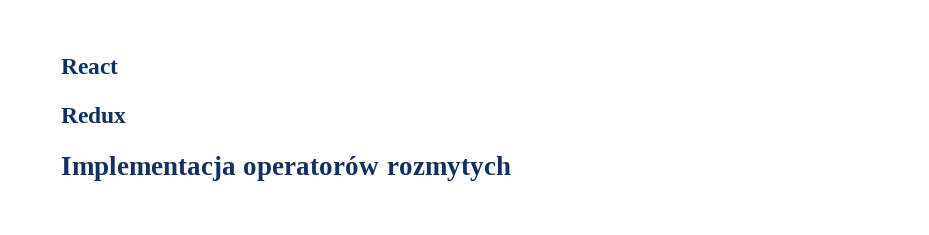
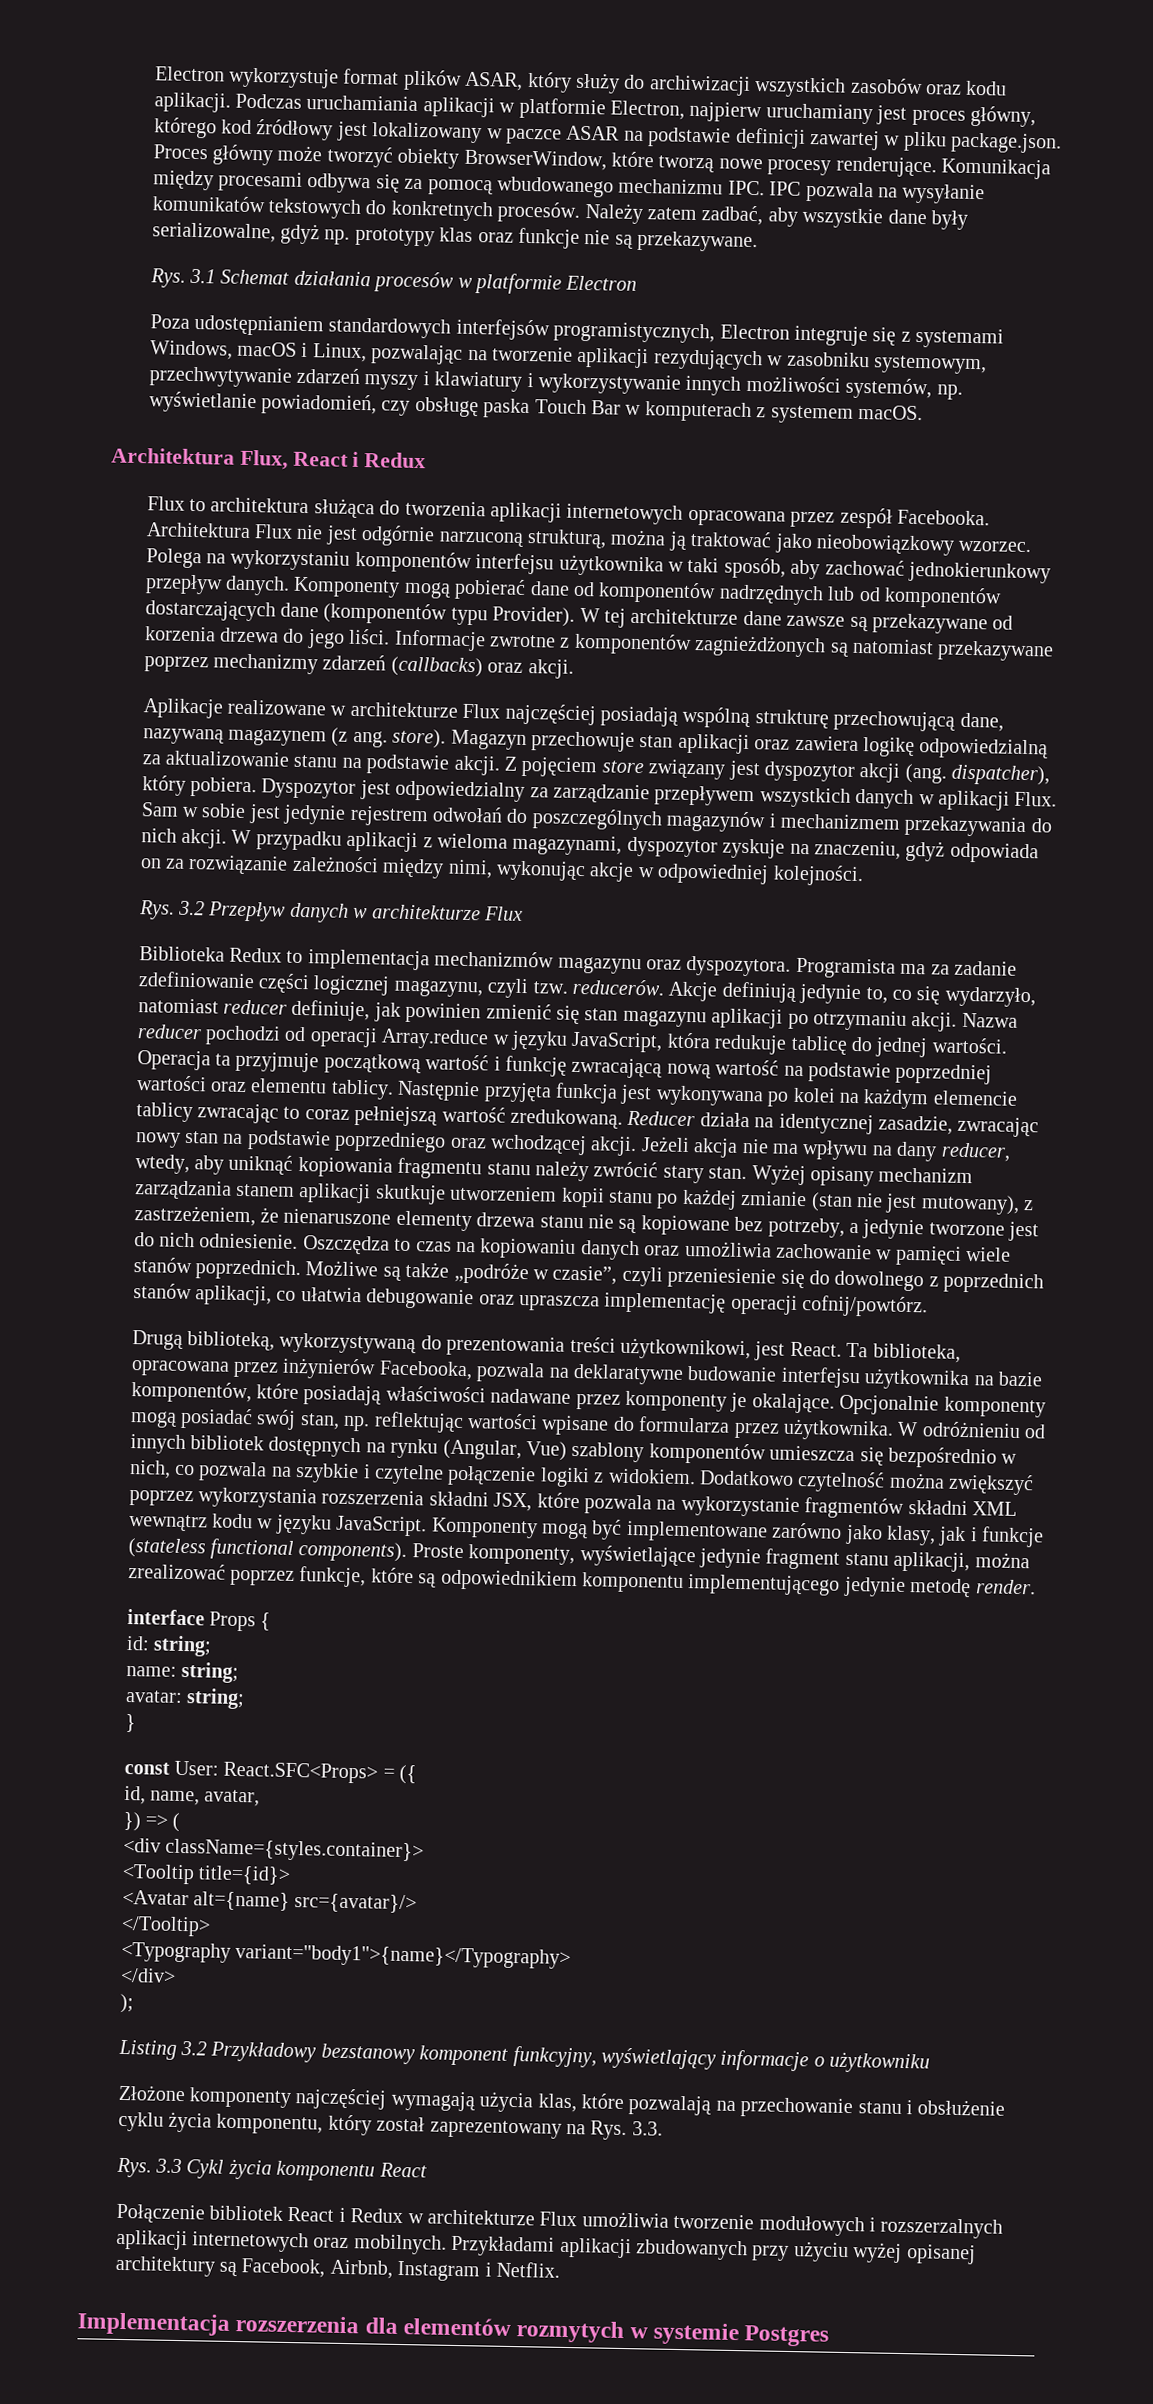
[61,59,118,74] [61,107,126,123] [61,156,511,181] React // Redux // Implementacja operatorów rozmytych -> [154,66,1008,98] [153,92,1037,128] [153,117,1063,154] [152,144,1052,180] [152,170,986,205] [151,195,969,230] [151,222,759,253] [149,268,638,295] [149,314,1005,349] [149,340,988,375] [148,366,963,400] [148,391,924,424] [111,447,427,470] [146,496,991,529] [145,522,1032,556] [145,548,1052,584] [144,574,1003,609] [144,600,1014,635] [144,626,1055,662] [143,653,574,679] [142,698,1004,732] [142,727,1050,760] [141,750,1051,786] [141,775,1058,811] [140,802,1052,838] [140,828,1039,864] [139,854,864,887] [138,900,524,923] [138,946,1018,979] [137,971,1036,1008] [137,998,1018,1032] [136,1024,1008,1058] [136,1050,993,1085] [135,1075,1018,1110] [135,1102,1040,1138] [134,1130,1011,1162] [134,1154,974,1187] [133,1180,1035,1215] [133,1205,1040,1242] [133,1232,1012,1266] [132,1257,1045,1294] [132,1283,929,1318] [131,1330,961,1363] [130,1357,1044,1391] [130,1381,1046,1418] [129,1407,1047,1441] [129,1434,1018,1469] [128,1460,1035,1496] [128,1487,1018,1519] [128,1513,1045,1548] [127,1537,1030,1573] [127,1562,1036,1598] [126,1608,272,1632] [125,1635,213,1657] [125,1661,240,1684] [124,1688,246,1710] [124,1713,136,1733] [123,1760,418,1785] [123,1785,261,1807] [122,1811,181,1832] [122,1837,425,1863] [121,1863,292,1885] [121,1889,418,1914] [120,1915,211,1937] [120,1941,572,1970] [119,1967,176,1983] [119,1993,134,2014] [117,2039,931,2074] [117,2084,1006,2119] [117,2111,663,2141] [115,2157,427,2182] [115,2203,1004,2239] [115,2229,976,2265] [114,2255,561,2282] [77,2312,830,2347] Electron wykorzystuje format plików ASAR, który służy do archiwizacji wszystkich zasobów oraz kodu aplikacji. Podczas uruchamiania aplikacji w platformie Electron, najpierw uruchamiany jest proces główny, którego kod źródłowy jest lokalizowany w paczce ASAR na podstawie definicji zawartej w pliku package.json. Proces główny może tworzyć obiekty BrowserWindow, które tworzą nowe procesy renderujące. Komunikacja między procesami odbywa się za pomocą wbudowanego mechanizmu IPC. IPC pozwala na wysyłanie komunikatów tekstowych do konkretnych procesów. Należy zatem zadbać, aby wszystkie dane były serializowalne, gdyż np. prototypy klas oraz funkcje nie są przekazywane. // Rys. 3.1 Schemat działania procesów w platformie Electron // Poza udostępnianiem standardowych interfejsów programistycznych, Electron integruje się z systemami Windows, macOS i Linux, pozwalając na tworzenie aplikacji rezydujących w zasobniku systemowym, przechwytywanie zdarzeń myszy i klawiatury i wykorzystywanie innych możliwości systemów, np. wyświetlanie powiadomień, czy obsługę paska Touch Bar w komputerach z systemem macOS. // Architektura Flux, React i Redux // Flux to architektura służąca do tworzenia aplikacji internetowych opracowana przez zespół Facebooka. Architektura Flux nie jest odgórnie narzuconą strukturą, można ją traktować jako nieobowiązkowy wzorzec. Polega na wykorzystaniu komponentów interfejsu użytkownika w taki sposób, aby zachować jednokierunkowy przepływ danych. Komponenty mogą pobierać dane od komponentów nadrzędnych lub od komponentów dostarczających dane (komponentów typu Provider). W tej architekturze dane zawsze są przekazywane od korzenia drzewa do jego liści. Informacje zwrotne z komponentów zagnieżdżonych są natomiast przekazywane poprzez mechanizmy zdarzeń (callbacks) oraz akcji. // Aplikacje realizowane w architekturze Flux najczęściej posiadają wspólną strukturę przechowującą dane, nazywaną magazynem (z ang. store). Magazyn przechowuje stan aplikacji oraz zawiera logikę odpowiedzialną za aktualizowanie stanu na podstawie akcji. Z pojęciem store związany jest dyspozytor akcji (ang. dispatcher), który pobiera. Dyspozytor jest odpowiedzialny za zarządzanie przepływem wszystkich danych w aplikacji Flux. Sam w sobie jest jedynie rejestrem odwołań do poszczególnych magazynów i mechanizmem przekazywania do nich akcji. W przypadku aplikacji z wieloma magazynami, dyspozytor zyskuje na znaczeniu, gdyż odpowiada on za rozwiązanie zależności między nimi, wykonując akcje w odpowiedniej kolejności. // Rys. 3.2 Przepływ danych w architekturze Flux // Biblioteka Redux to implementacja mechanizmów magazynu oraz dyspozytora. Programista ma za zadanie zdefiniowanie części logicznej magazynu, czyli tzw. reducerów. Akcje definiują jedynie to, co się wydarzyło, natomiast reducer definiuje, jak powinien zmienić się stan magazynu aplikacji po otrzymaniu akcji. Nazwa reducer pochodzi od operacji Array.reduce w języku JavaScript, która redukuje tablicę do jednej wartości. Operacja ta przyjmuje początkową wartość i funkcję zwracającą nową wartość na podstawie poprzedniej wartości oraz elementu tablicy. Następnie przyjęta funkcja jest wykonywana po kolei na każdym elemencie tablicy zwracając to coraz pełniejszą wartość zredukowaną. Reducer działa na identycznej zasadzie, zwracając nowy stan na podstawie poprzedniego oraz wchodzącej akcji. Jeżeli akcja nie ma wpływu na dany reducer, wtedy, aby uniknąć kopiowania fragmentu stanu należy zwrócić stary stan. Wyżej opisany mechanizm zarządzania stanem aplikacji skutkuje utworzeniem kopii stanu po każdej zmianie (stan nie jest mutowany), z zastrzeżeniem, że nienaruszone elementy drzewa stanu nie są kopiowane bez potrzeby, a jedynie tworzone jest do nich odniesienie. Oszczędza to czas na kopiowaniu danych oraz umożliwia zachowanie w pamięci wiele stanów poprzednich. Możliwe są także „podróże w czasie”, czyli przeniesienie się do dowolnego z poprzednich stanów aplikacji, co ułatwia debugowanie oraz upraszcza implementację operacji cofnij/powtórz. // Drugą biblioteką, wykorzystywaną do prezentowania treści użytkownikowi, jest React. Ta biblioteka, opracowana przez inżynierów Facebooka, pozwala na deklaratywne budowanie interfejsu użytkownika na bazie komponentów, które posiadają właściwości nadawane przez komponenty je okalające. Opcjonalnie komponenty mogą posiadać swój stan, np. reflektując wartości wpisane do formularza przez użytkownika. W odróżnieniu od innych bibliotek dostępnych na rynku (Angular, Vue) szablony komponentów umieszcza się bezpośrednio w nich, co pozwala na szybkie i czytelne połączenie logiki z widokiem. Dodatkowo czytelność można zwiększyć poprzez wykorzystania rozszerzenia składni JSX, które pozwala na wykorzystanie fragmentów składni XML wewnątrz kodu w języku JavaScript. Komponenty mogą być implementowane zarówno jako klasy, jak i funkcje (stateless functional components). Proste komponenty, wyświetlające jedynie fragment stanu aplikacji, można zrealizować poprzez funkcje, które są odpowiednikiem komponentu implementującego jedynie metodę render. // interface Props { // id: string; // name: string; // avatar: string; // } // const User: React.SFC<Props> = ({ // id, name, avatar, // }) => ( // <div className={styles.container}> // <Tooltip title={id}> // <Avatar alt={name} src={avatar}/> // </Tooltip> // <Typography variant="body1">{name}</Typography> // </div> // ); // Listing 3.2 Przykładowy bezstanowy komponent funkcyjny, wyświetlający informacje o użytkowniku // Złożone komponenty najczęściej wymagają użycia klas, które pozwalają na przechowanie stanu i obsłużenie cyklu życia komponentu, który został zaprezentowany na Rys. 3.3. // Rys. 3.3 Cykl życia komponentu React // Połączenie bibliotek React i Redux w architekturze Flux umożliwia tworzenie modułowych i rozszerzalnych aplikacji internetowych oraz mobilnych. Przykładami aplikacji zbudowanych przy użyciu wyżej opisanej architektury są Facebook, Airbnb, Instagram i Netflix. // Implementacja rozszerzenia dla elementów rozmytych w systemie Postgres

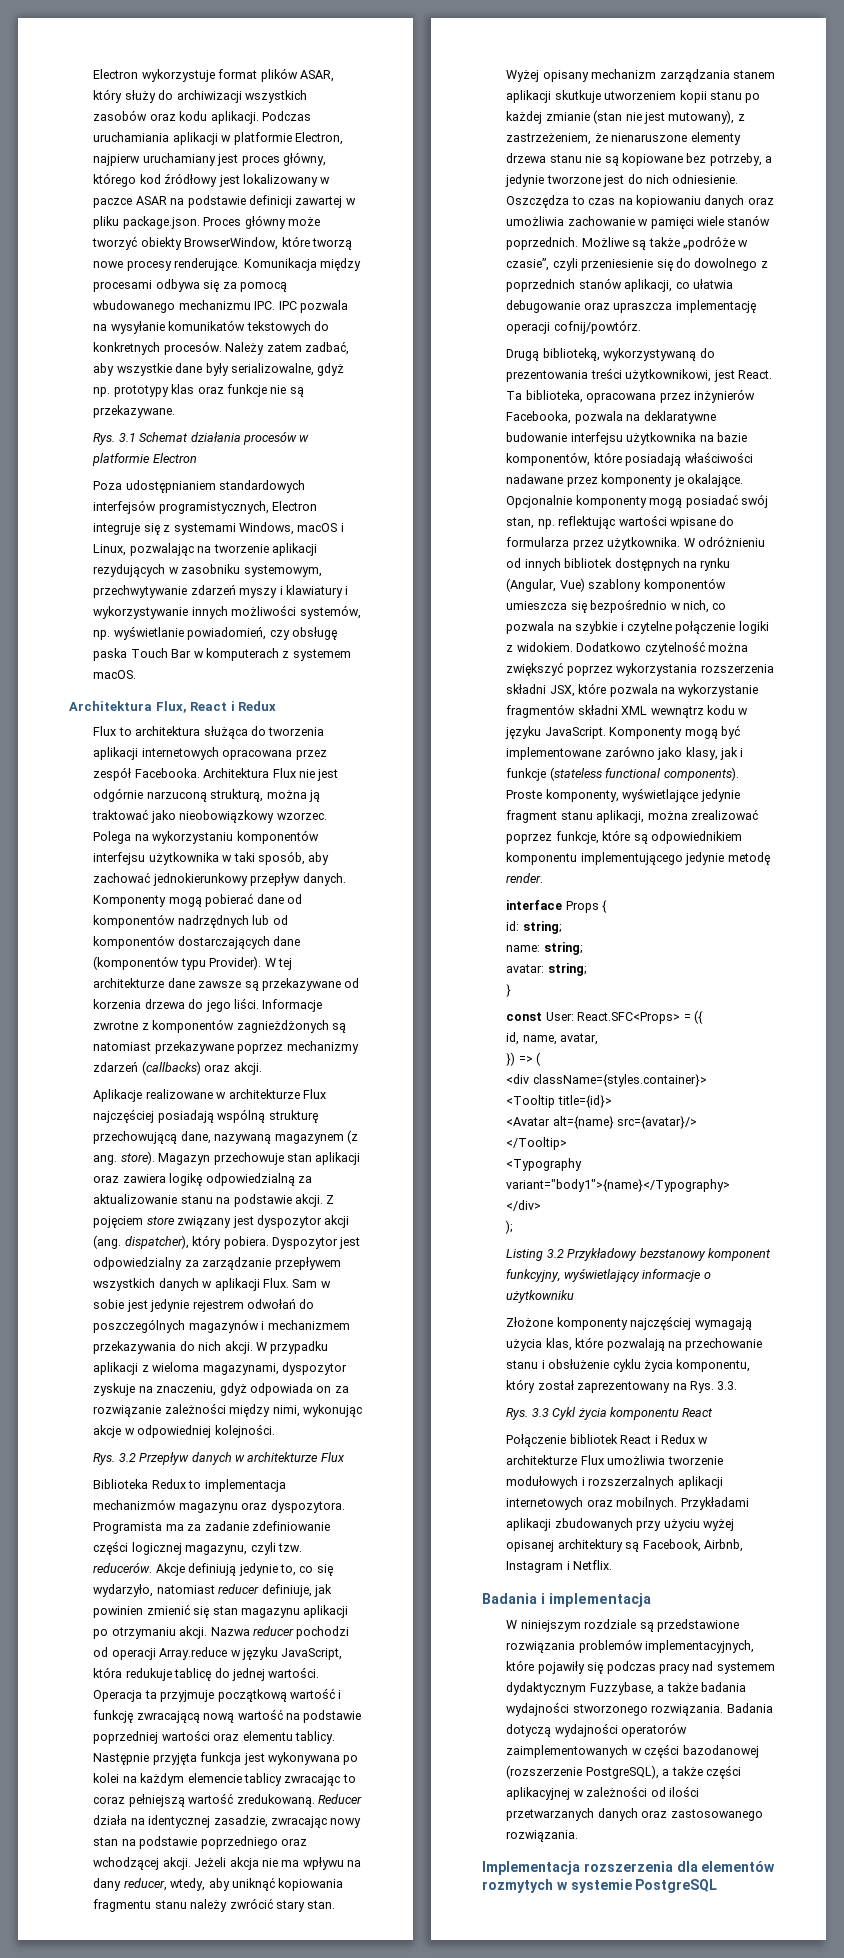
(561, 2269) none -> [482,1593,651,1607] [506,1619,739,1632] [506,1639,755,1653] [506,1660,775,1674] [506,1682,746,1695] [506,1702,773,1716] [506,1723,688,1737] [506,1744,759,1758] [506,1765,741,1779] [506,1786,699,1800] [506,1808,763,1821] [506,1830,579,1842] // Badania i implementacja // W niniejszym rozdziale są przedstawione rozwiązania problemów implementacyjnych, które pojawiły się podczas pracy nad systemem dydaktycznym Fuzzybase, a także badania wydajności stworzonego rozwiązania. Badania dotyczą wydajności operatorów zaimplementowanych w części bazodanowej (rozszerzenie PostgreSQL), a także części aplikacyjnej w zależności od ilości przetwarzanych danych oraz zastosowanego rozwiązania.
[744,2325,830,2347] Postgres -> [635,1879,718,1893] PostgreSQL

